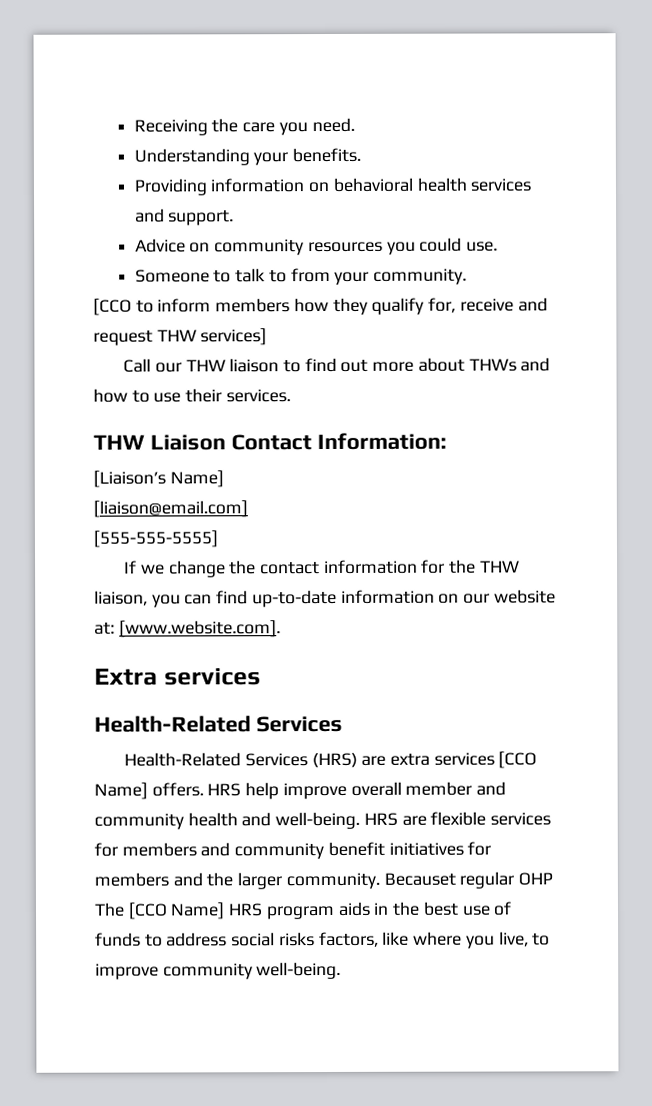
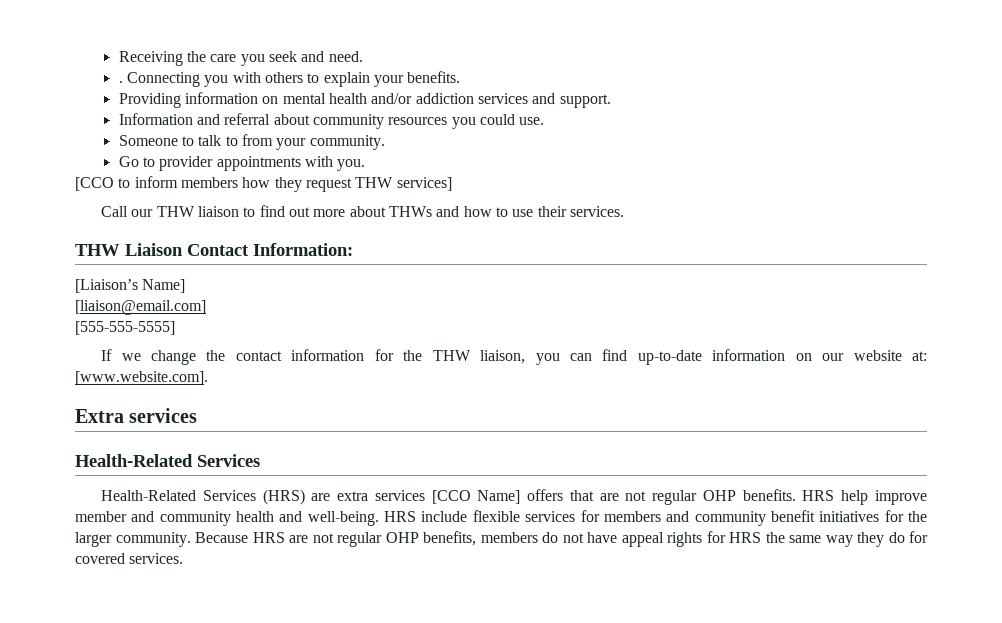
(308, 129) none -> [268,51,325,62] seek and
[133,148,250,166] Understanding -> [118,72,370,87] . Connecting you with others to explain
[332,177,467,192] behavioral health -> [282,93,474,104] mental health and/or addiction
[134,238,211,253] Advice on -> [118,113,310,125] Information and referral about
(468, 276) none -> [118,156,366,171] // Go to provider appointments with you.
[371,297,548,315] qualify for, receive and -> (302, 184) none
[151,782,204,797] offers. -> [527,489,796,505] offers that are not regular OHP benefits.
[350,781,402,796] overall -> (928, 497) none
[401,815,427,826] are -> [421,511,468,522] include
[94,872,203,887] members and -> (904, 516) none
[383,871,554,889] [94,901,513,920] [95,931,551,949] [95,961,342,980] Becauset regular OHP The [CCO Name] HRS program aids in the best use of funds to address social risks factors, like where you live, to improve community well-being. -> [195,531,928,547] [75,553,184,564] Because HRS are not regular OHP benefits, members do not have appeal rights for HRS the same way they do for covered services.

